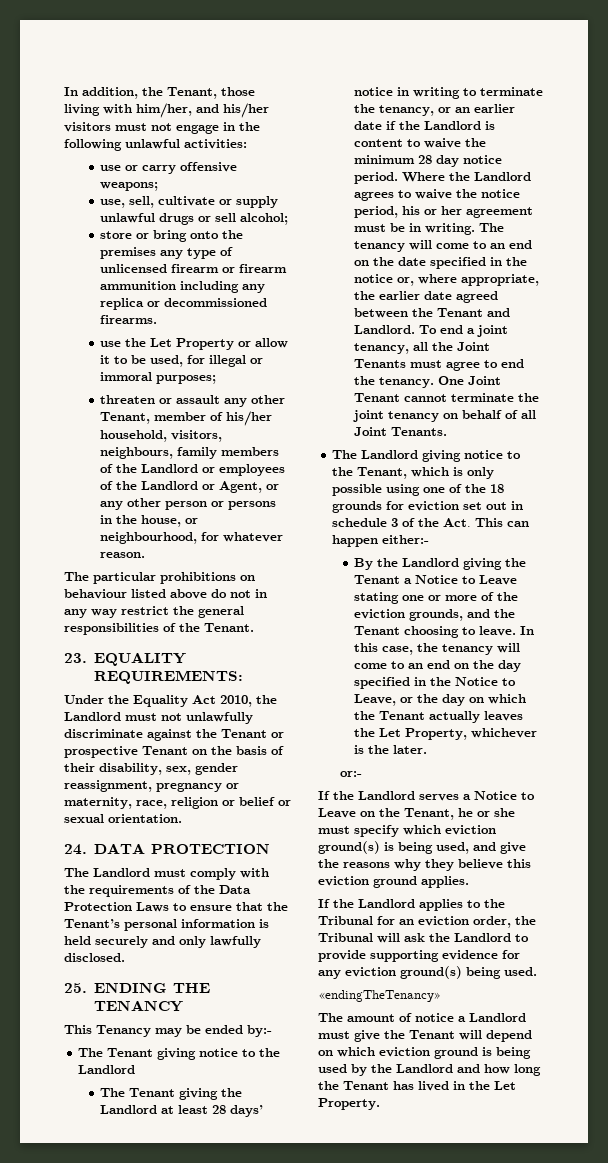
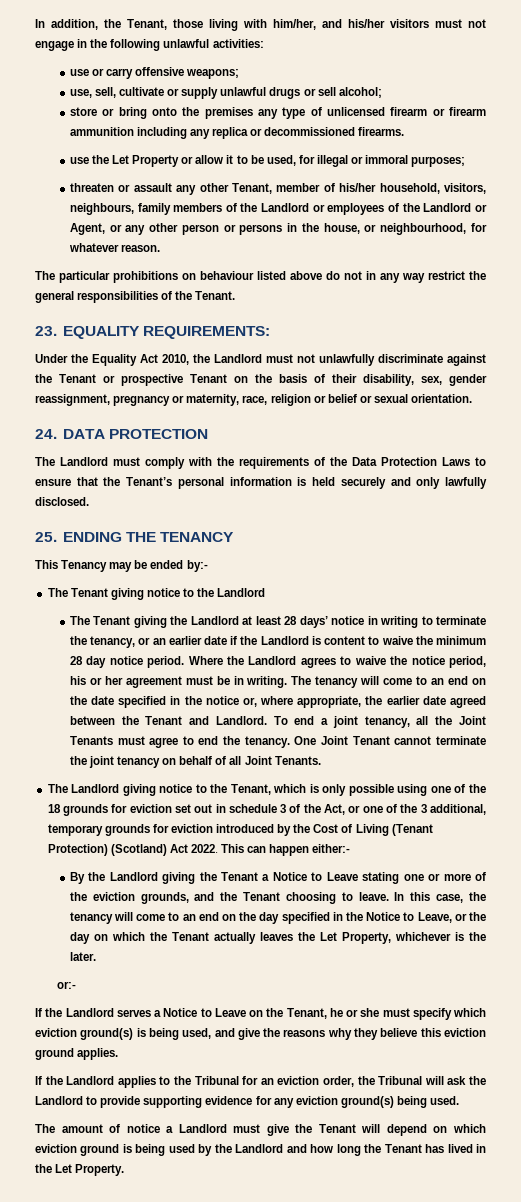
[443,518,472,527] Act. -> [324,804,486,815] [47,824,433,836] [47,844,218,856] Act, or one of the 3 additional, temporary grounds for eviction introduced by the Cost of Living (Tenant Protection) (Scotland) Act 2022.
[318,990,441,1002] // «endingTheTenancy» -> (460, 1100) none

